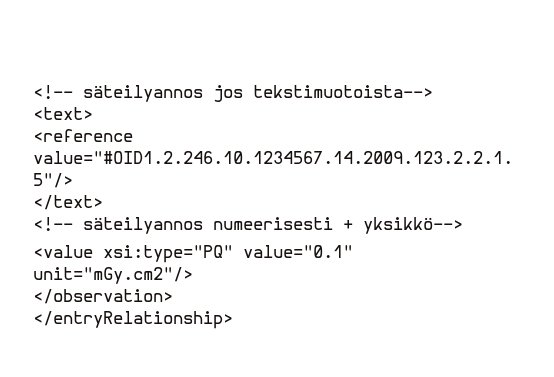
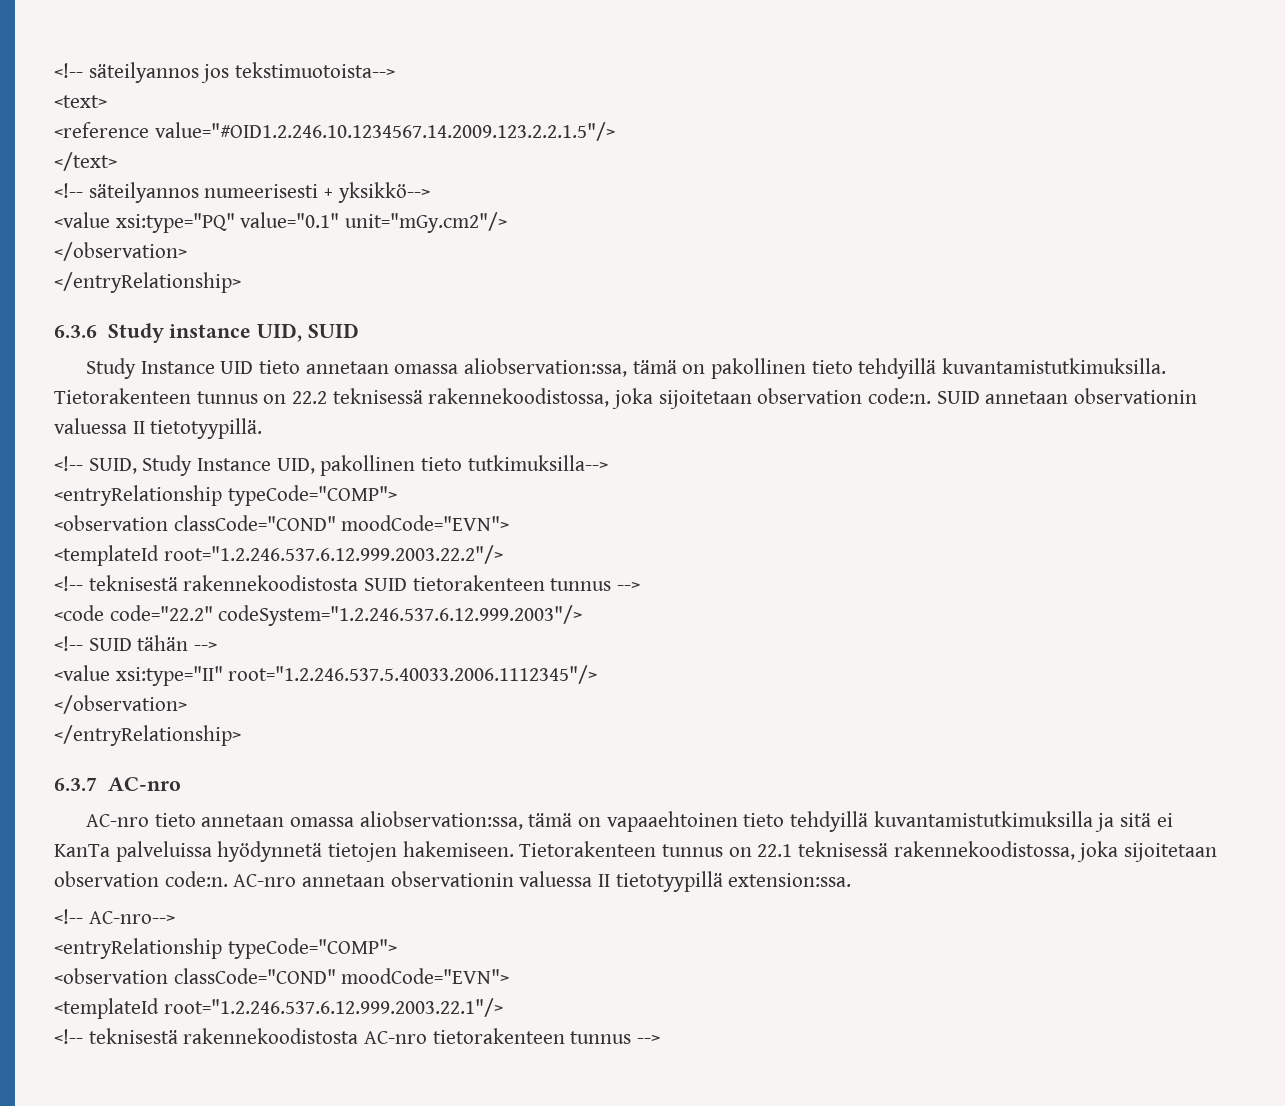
(233, 320) none -> [54,323,359,343] [86,358,1167,379] [54,388,1198,409] [54,418,263,439] [54,455,608,476] [54,485,397,506] [54,515,510,531] [54,545,503,566] [54,575,641,591] [54,605,583,626] [54,635,218,651] [54,665,598,686] [54,695,187,714] [54,725,241,746] [54,777,181,791] [86,811,1173,832] [54,841,1218,862] [54,871,852,892] [54,909,175,924] [54,938,397,959] [54,968,510,984] [54,998,503,1019] [54,1028,661,1044] // 6.3.6 Study instance UID, SUID // Study Instance UID tieto annetaan omassa aliobservation:ssa, tämä on pakollinen tieto tehdyillä kuvantamistutkimuksilla. Tietorakenteen tunnus on 22.2 teknisessä rakennekoodistossa, joka sijoitetaan observation code:n. SUID annetaan observationin valuessa II tietotyypillä. // <!-- SUID, Study Instance UID, pakollinen tieto tutkimuksilla--> // <entryRelationship typeCode="COMP"> // <observation classCode="COND" moodCode="EVN"> // <templateId root="1.2.246.537.6.12.999.2003.22.2"/> // <!-- teknisestä rakennekoodistosta SUID tietorakenteen tunnus --> // <code code="22.2" codeSystem="1.2.246.537.6.12.999.2003"/> // <!-- SUID tähän --> // <value xsi:type="II" root="1.2.246.537.5.40033.2006.1112345"/> // </observation> // </entryRelationship> // 6.3.7 AC-nro // AC-nro tieto annetaan omassa aliobservation:ssa, tämä on vapaaehtoinen tieto tehdyillä kuvantamistutkimuksilla ja sitä ei KanTa palveluissa hyödynnetä tietojen hakemiseen. Tietorakenteen tunnus on 22.1 teknisessä rakennekoodistossa, joka sijoitetaan observation code:n. AC-nro annetaan observationin valuessa II tietotyypillä extension:ssa. // <!-- AC-nro--> // <entryRelationship typeCode="COMP"> // <observation classCode="COND" moodCode="EVN"> // <templateId root="1.2.246.537.6.12.999.2003.22.1"/> // <!-- teknisestä rakennekoodistosta AC-nro tietorakenteen tunnus -->

